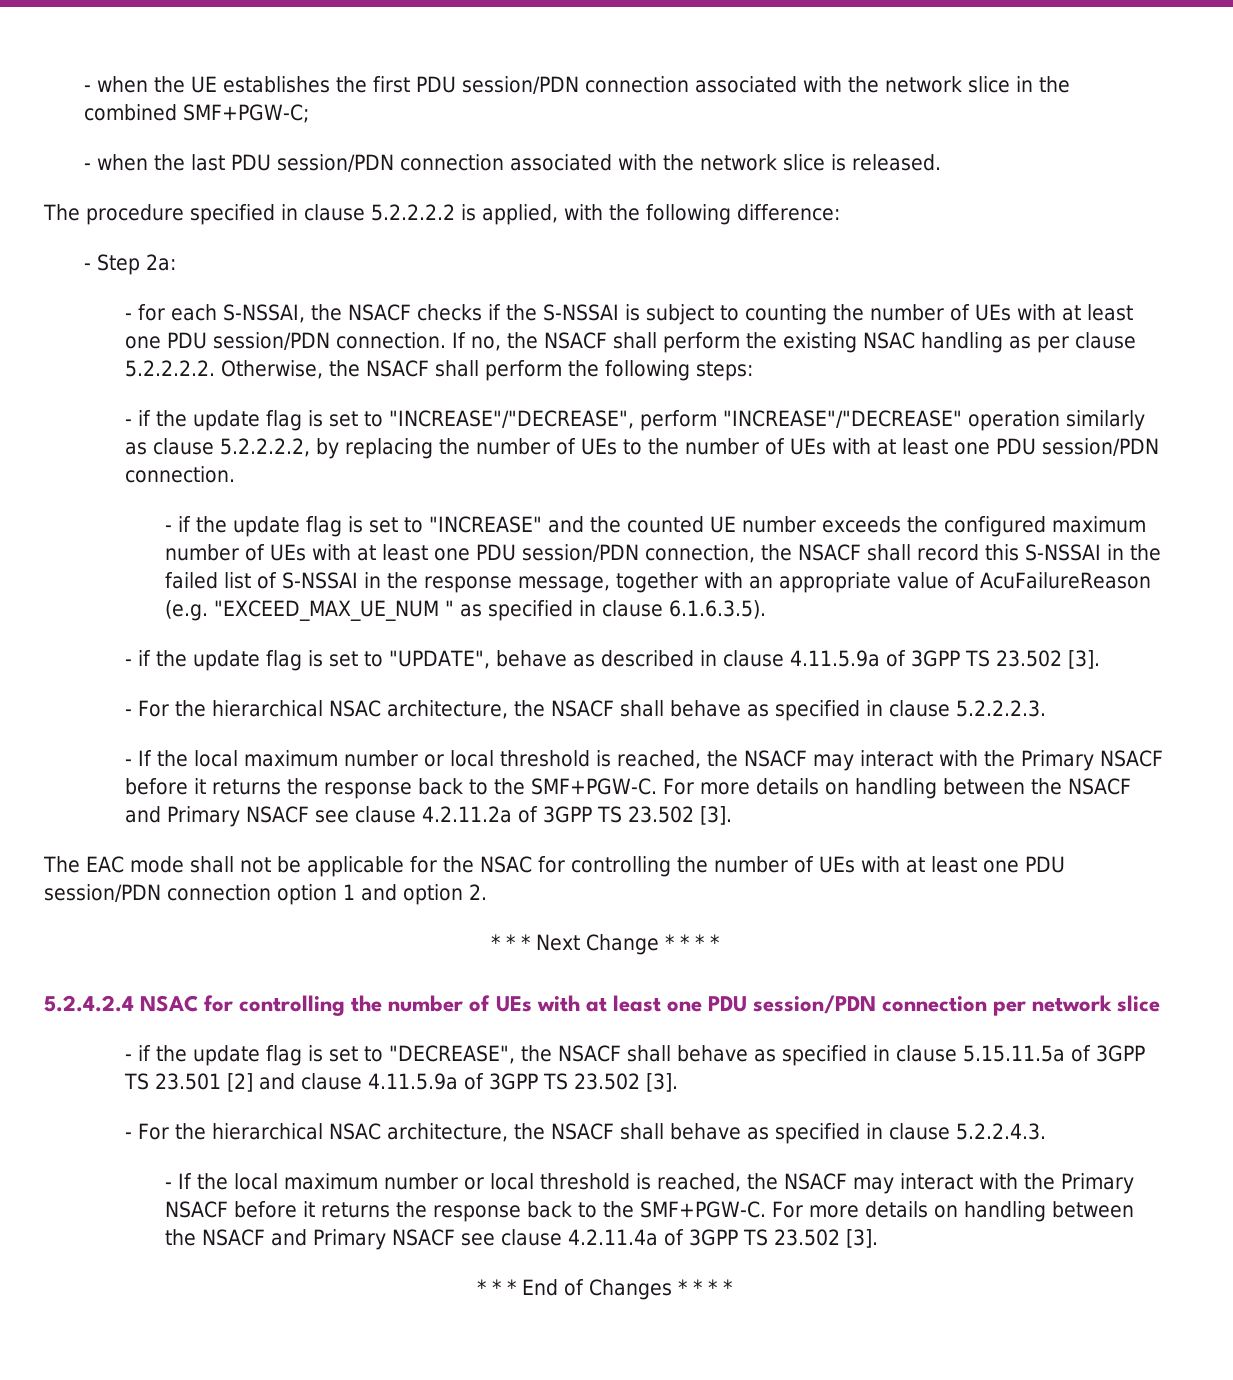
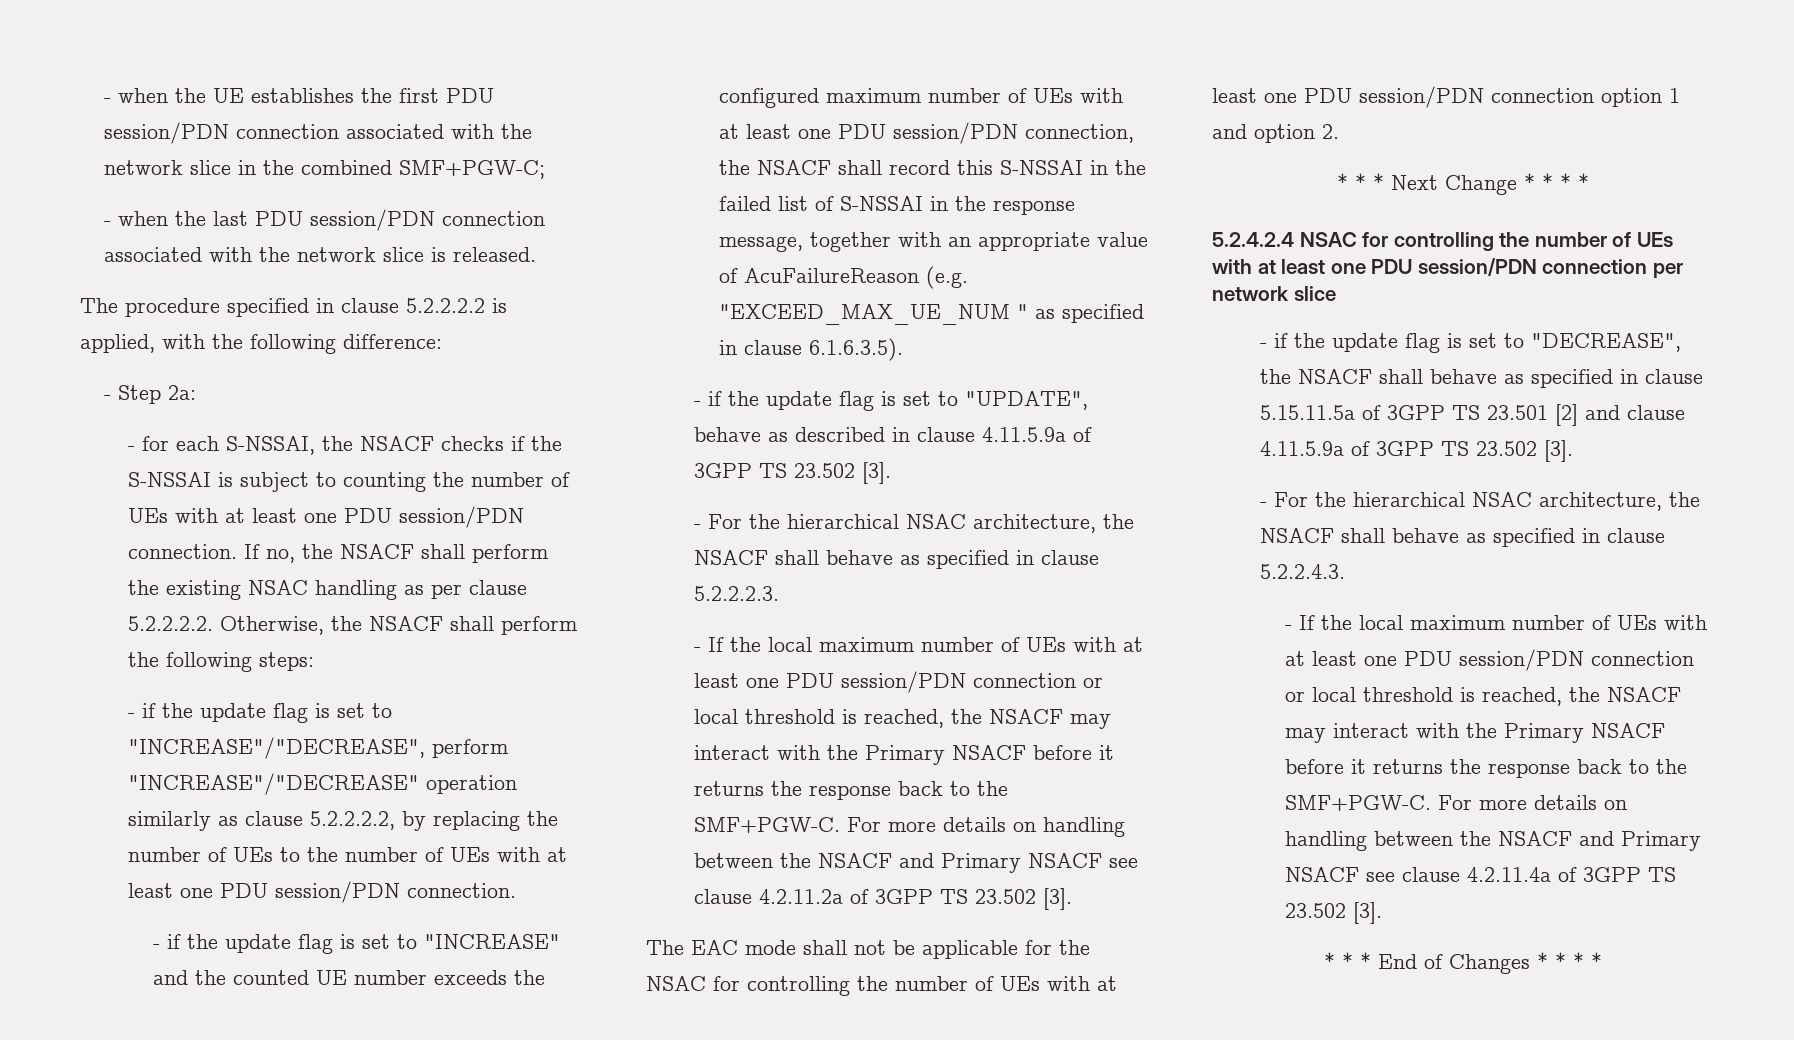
(418, 758) none -> [1001,637,1144,652] [694,671,1077,693] of UEs with at least one PDU session/PDN connection
(458, 1181) none -> [1591,615,1707,630] [1284,649,1694,671] of UEs with at least one PDU session/PDN connection

